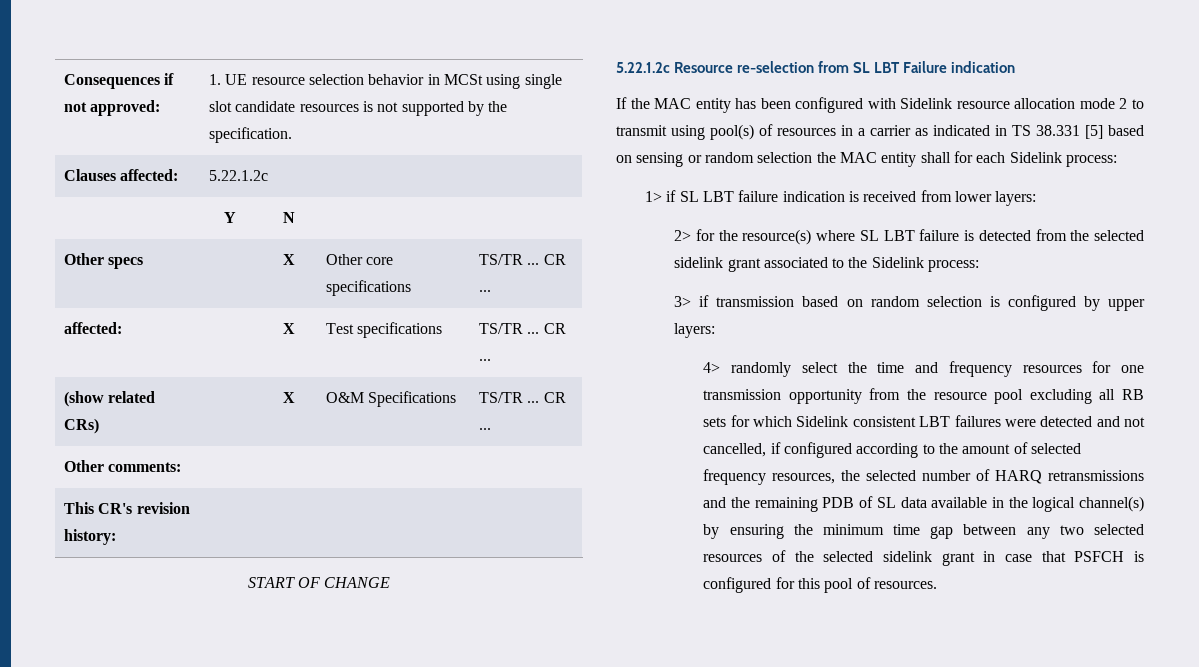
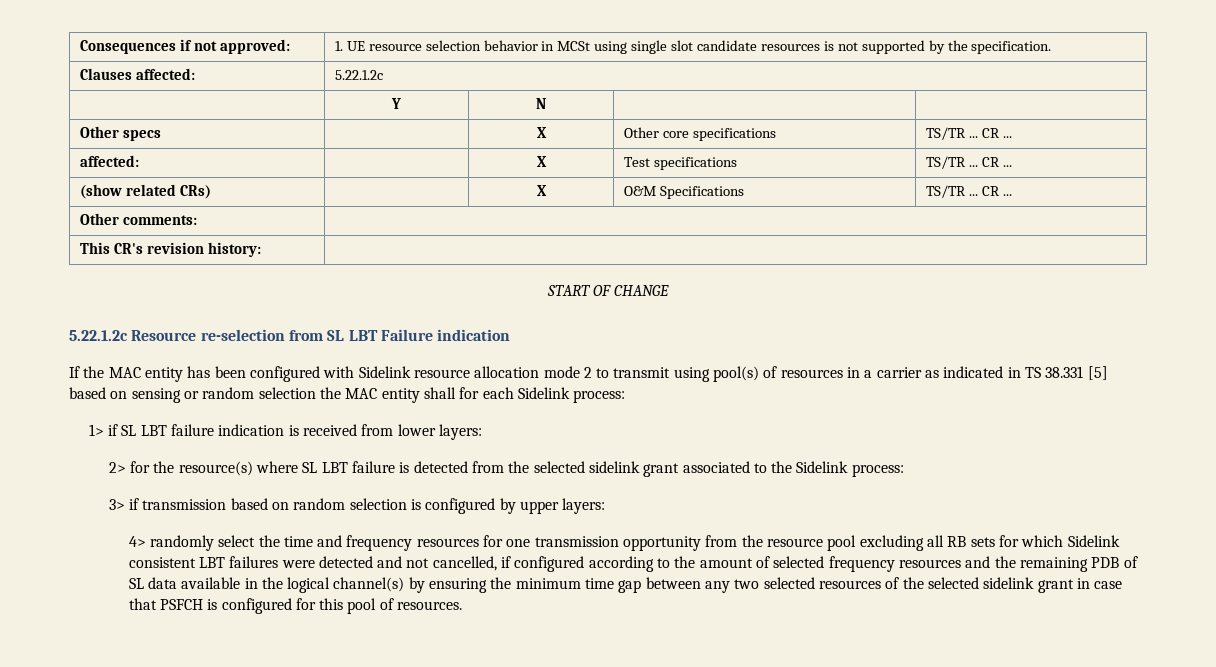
[772,469,1144,484] resources, the selected number of HARQ retransmissions -> [898,559,961,568] resources

